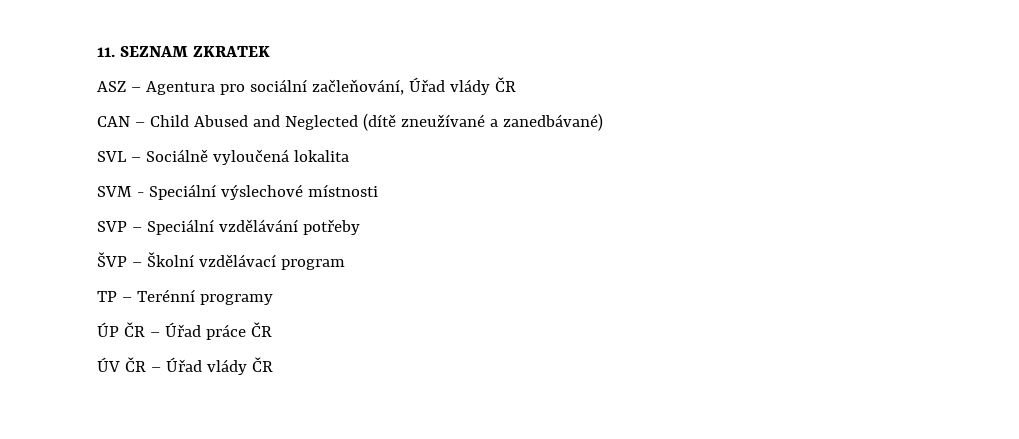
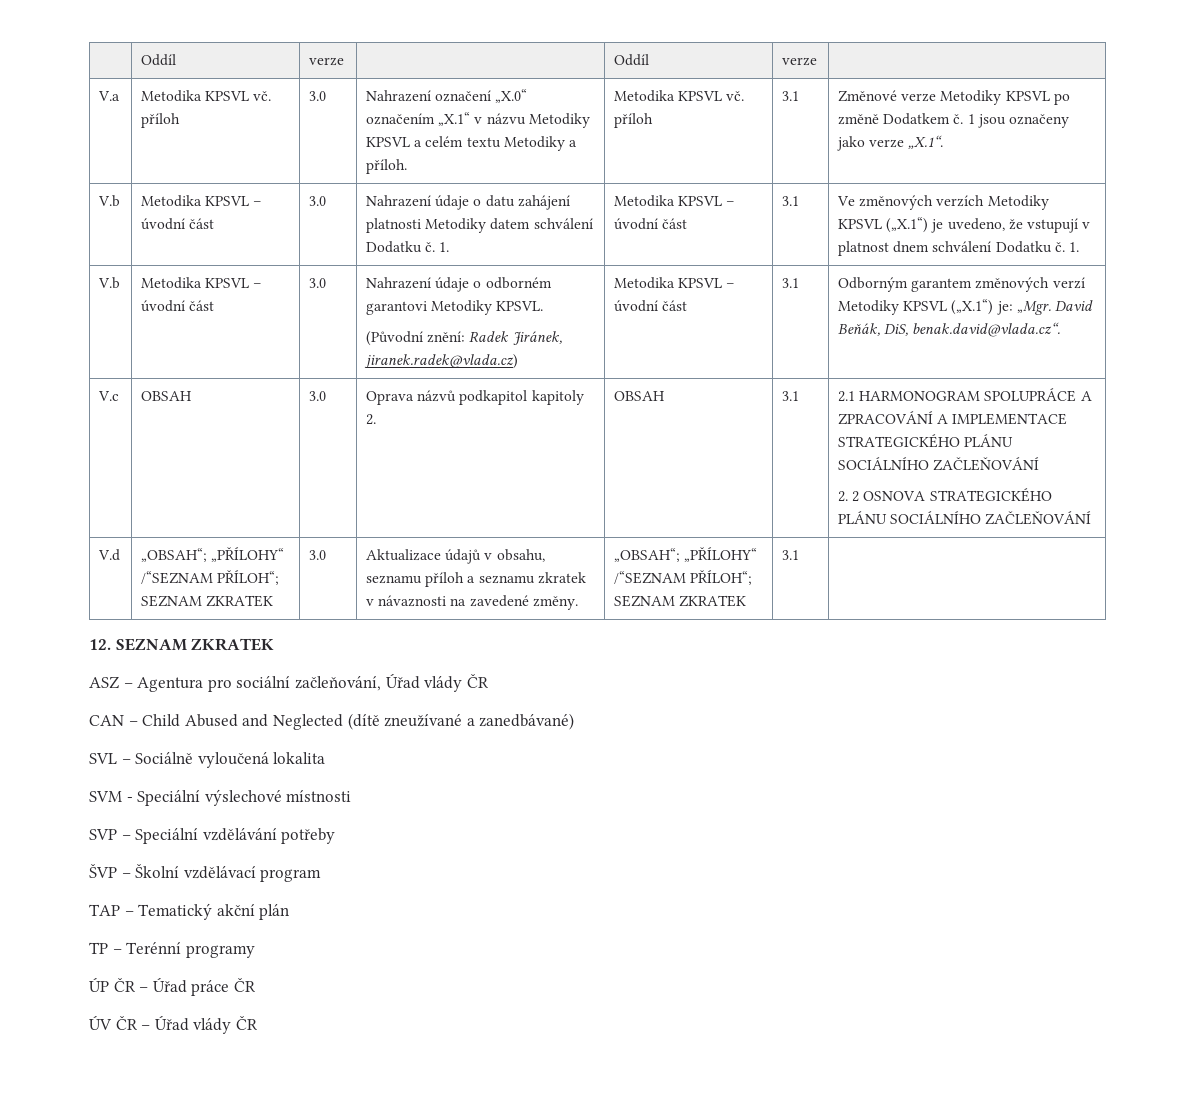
[97,47,115,57] 11. -> [141,54,177,66] [309,57,345,66] [614,54,650,66] [782,57,818,66] [98,91,121,101] [141,90,272,102] [141,113,181,128] [309,91,327,101] [366,89,528,103] [366,112,590,128] [366,136,578,151] [366,159,408,174] [614,90,745,102] [614,113,654,128] [782,91,800,101] [838,90,1070,105] [838,113,1070,128] [837,135,944,151] [98,195,121,207] [141,195,263,207] [141,218,215,230] [309,196,327,206] [366,195,570,210] [366,218,593,233] [366,241,450,253] [614,195,736,207] [614,218,688,230] [782,196,800,206] [837,195,1049,210] [838,217,1091,233] [838,241,1080,256] [98,277,121,289] [141,277,263,289] [141,300,215,312] [309,278,327,288] [366,277,552,292] [366,300,544,315] [366,331,562,346] [364,354,519,369] [614,277,736,289] [614,300,688,312] [782,278,800,288] [838,277,1085,292] [838,299,1094,315] [838,322,1061,337] [98,391,120,401] [141,391,193,401] [309,391,327,401] [366,390,584,405] [366,414,377,425] [614,391,666,401] [782,391,800,401] [838,388,1092,402] [838,411,1068,425] [838,434,1014,448] [838,457,1040,471] [838,488,1052,502] [838,511,1092,525] [98,549,121,561] [141,547,285,562] [141,570,280,585] [141,595,274,607] [309,550,327,560] [366,549,545,564] [366,572,586,587] [366,595,578,610] [614,547,758,562] [614,570,753,585] [614,595,747,607] [782,550,800,560] [89,639,111,650] | Oddíl | verze | | Oddíl | verze | // V.a | Metodika KPSVL vč. příloh | 3.0 | Nahrazení označení „X.0“ označením „X.1“ v názvu Metodiky KPSVL a celém textu Metodiky a příloh. | Metodika KPSVL vč. příloh | 3.1 | Změnové verze Metodiky KPSVL po změně Dodatkem č. 1 jsou označeny jako verze „X.1“. // V.b | Metodika KPSVL – úvodní část | 3.0 | Nahrazení údaje o datu zahájení platnosti Metodiky datem schválení Dodatku č. 1. | Metodika KPSVL – úvodní část | 3.1 | Ve změnových verzích Metodiky KPSVL („X.1“) je uvedeno, že vstupují v platnost dnem schválení Dodatku č. 1. // V.b | Metodika KPSVL – úvodní část | 3.0 | Nahrazení údaje o odborném garantovi Metodiky KPSVL. // (Původní znění: Radek Jiránek, jiranek.radek@vlada.cz) | Metodika KPSVL – úvodní část | 3.1 | Odborným garantem změnových verzí Metodiky KPSVL („X.1“) je: „Mgr. David Beňák, DiS, benak.david@vlada.cz“. // V.c | OBSAH | 3.0 | Oprava názvů podkapitol kapitoly 2. | OBSAH | 3.1 | 2.1 HARMONOGRAM SPOLUPRÁCE A ZPRACOVÁNÍ A IMPLEMENTACE STRATEGICKÉHO PLÁNU SOCIÁLNÍHO ZAČLEŇOVÁNÍ // 2. 2 OSNOVA STRATEGICKÉHO PLÁNU SOCIÁLNÍHO ZAČLEŇOVÁNÍ // V.d | „OBSAH“; „PŘÍLOHY“ /“SEZNAM PŘÍLOH“; SEZNAM ZKRATEK | 3.0 | Aktualizace údajů v obsahu, seznamu příloh a seznamu zkratek v návaznosti na zavedené změny. | „OBSAH“; „PŘÍLOHY“ /“SEZNAM PŘÍLOH“; SEZNAM ZKRATEK | 3.1 | // 12.
(345, 264) none -> [89,903,290,920] // TAP – Tematický akční plán

